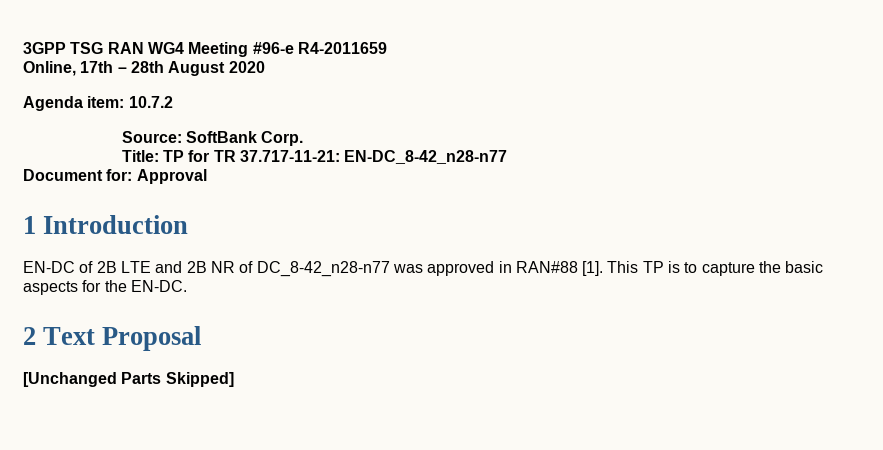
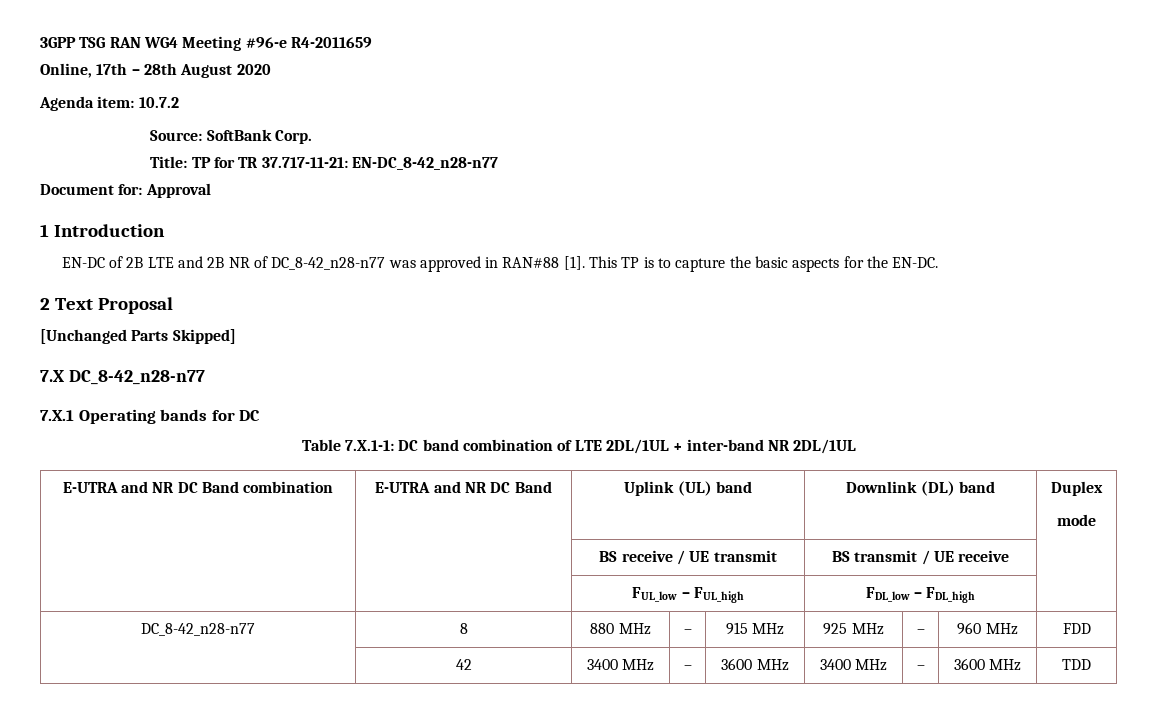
(234, 379) none -> [40,370,205,385] [40,409,261,424] [301,439,857,454] [62,481,334,493] [375,481,552,493] [624,481,752,496] [846,481,995,496] [1051,481,1103,496] [1057,514,1096,526] [599,550,777,565] [831,550,1010,565] [632,587,744,603] [865,587,976,603] [141,623,255,636] [459,623,468,634] [590,623,651,635] [683,629,692,634] [725,622,785,635] [823,623,884,635] [916,629,925,634] [957,622,1018,635] [1062,623,1091,634] [455,659,472,670] [586,659,655,671] [683,665,692,670] [721,658,789,671] [819,659,888,671] [916,665,925,670] [953,658,1022,671] [1062,659,1091,670] // 7.X DC_8-42_n28-n77 // 7.X.1 Operating bands for DC // Table 7.X.1-1: DC band combination of LTE 2DL/1UL + inter-band NR 2DL/1UL // E-UTRA and NR DC Band combination | E-UTRA and NR DC Band | Uplink (UL) band | Downlink (DL) band | Duplex // mode // | | BS receive / UE transmit | BS transmit / UE receive | // | | FUL_low – FUL_high | FDL_low – FDL_high | // DC_8-42_n28-n77 | 8 | 880 MHz | – | 915 MHz | 925 MHz | – | 960 MHz | FDD // | 42 | 3400 MHz | – | 3600 MHz | 3400 MHz | – | 3600 MHz | TDD

